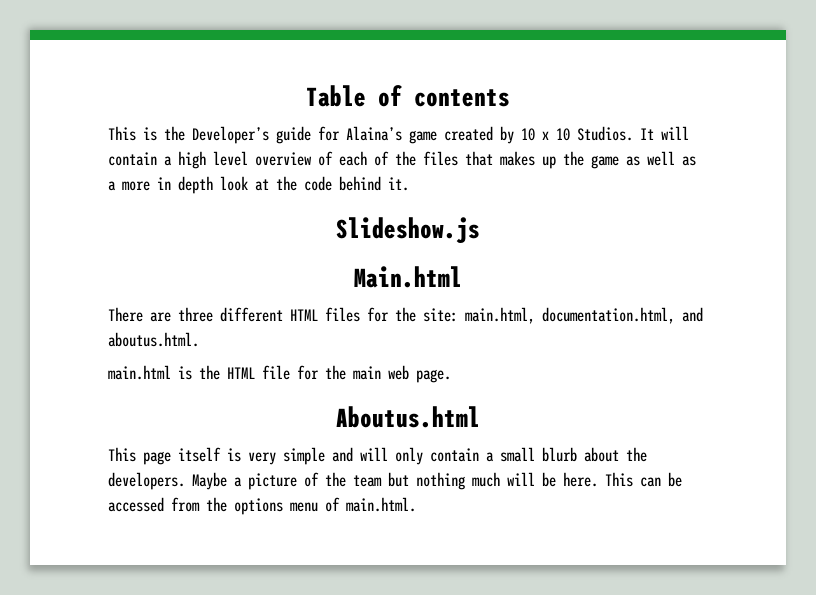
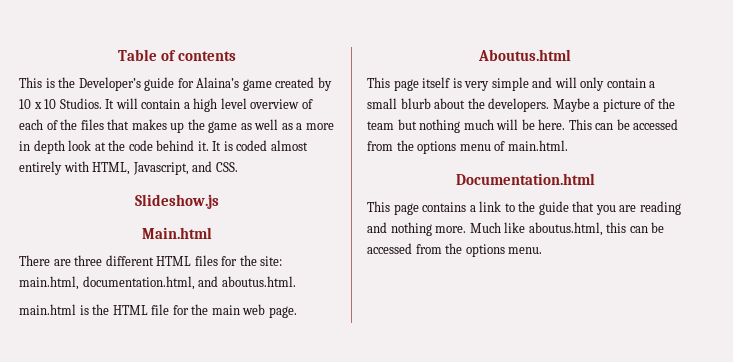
(409, 184) none -> [212,140,308,151] [19,161,238,175] It is coded almost entirely with HTML, Javascript, and CSS.
(416, 504) none -> [455,173,595,185] [367,201,681,215] [367,222,665,236] [367,243,543,257] // Documentation.html // This page contains a link to the guide that you are reading and nothing more. Much like aboutus.html, this can be accessed from the options menu.

